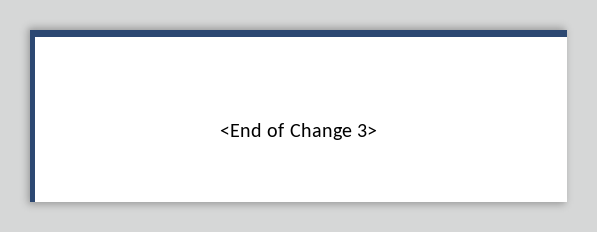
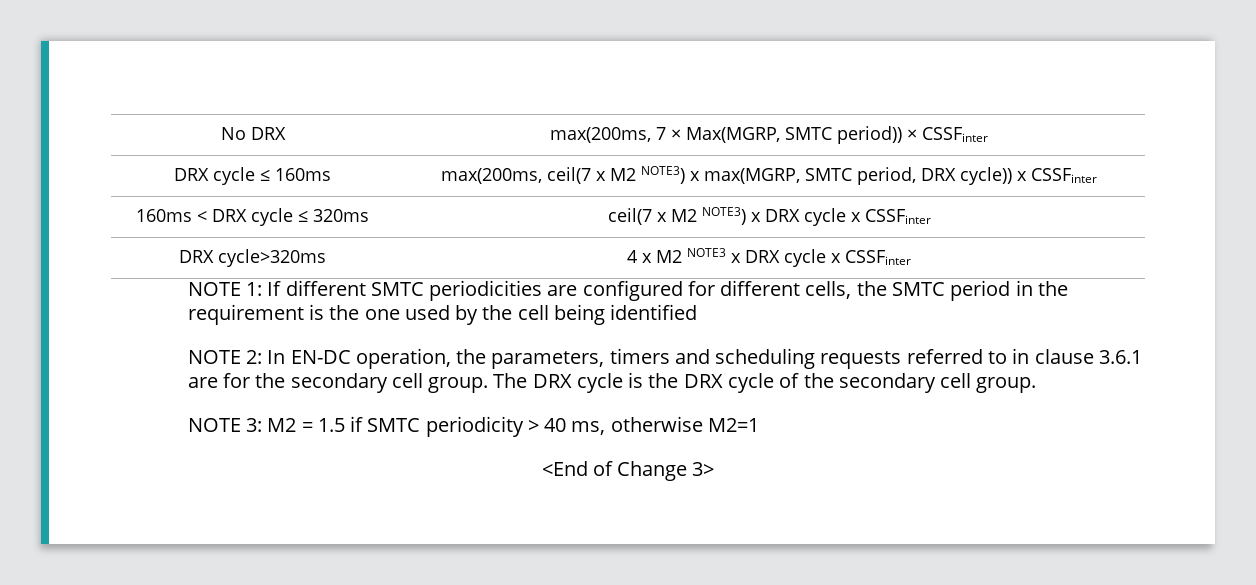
(219, 130) none -> [220,127,286,140] [549,126,989,144] [174,167,331,185] [441,166,1097,185] [136,208,369,226] [607,207,931,226] [179,249,326,267] [627,248,911,267] [187,280,1068,301] [187,304,698,325] [187,348,1142,369] [187,372,1037,393] [187,416,760,437] No DRX | max(200ms, 7 × Max(MGRP, SMTC period)) × CSSFinter // DRX cycle ≤ 160ms | max(200ms, ceil(7 x M2 NOTE3) x max(MGRP, SMTC period, DRX cycle)) x CSSFinter // 160ms < DRX cycle ≤ 320ms | ceil(7 x M2 NOTE3) x DRX cycle x CSSFinter // DRX cycle>320ms | 4 x M2 NOTE3 x DRX cycle x CSSFinter // NOTE 1: If different SMTC periodicities are configured for different cells, the SMTC period in the requirement is the one used by the cell being identified // NOTE 2: In EN-DC operation, the parameters, timers and scheduling requests referred to in clause 3.6.1 are for the secondary cell group. The DRX cycle is the DRX cycle of the secondary cell group. // NOTE 3: M2 = 1.5 if SMTC periodicity > 40 ms, otherwise M2=1 //

